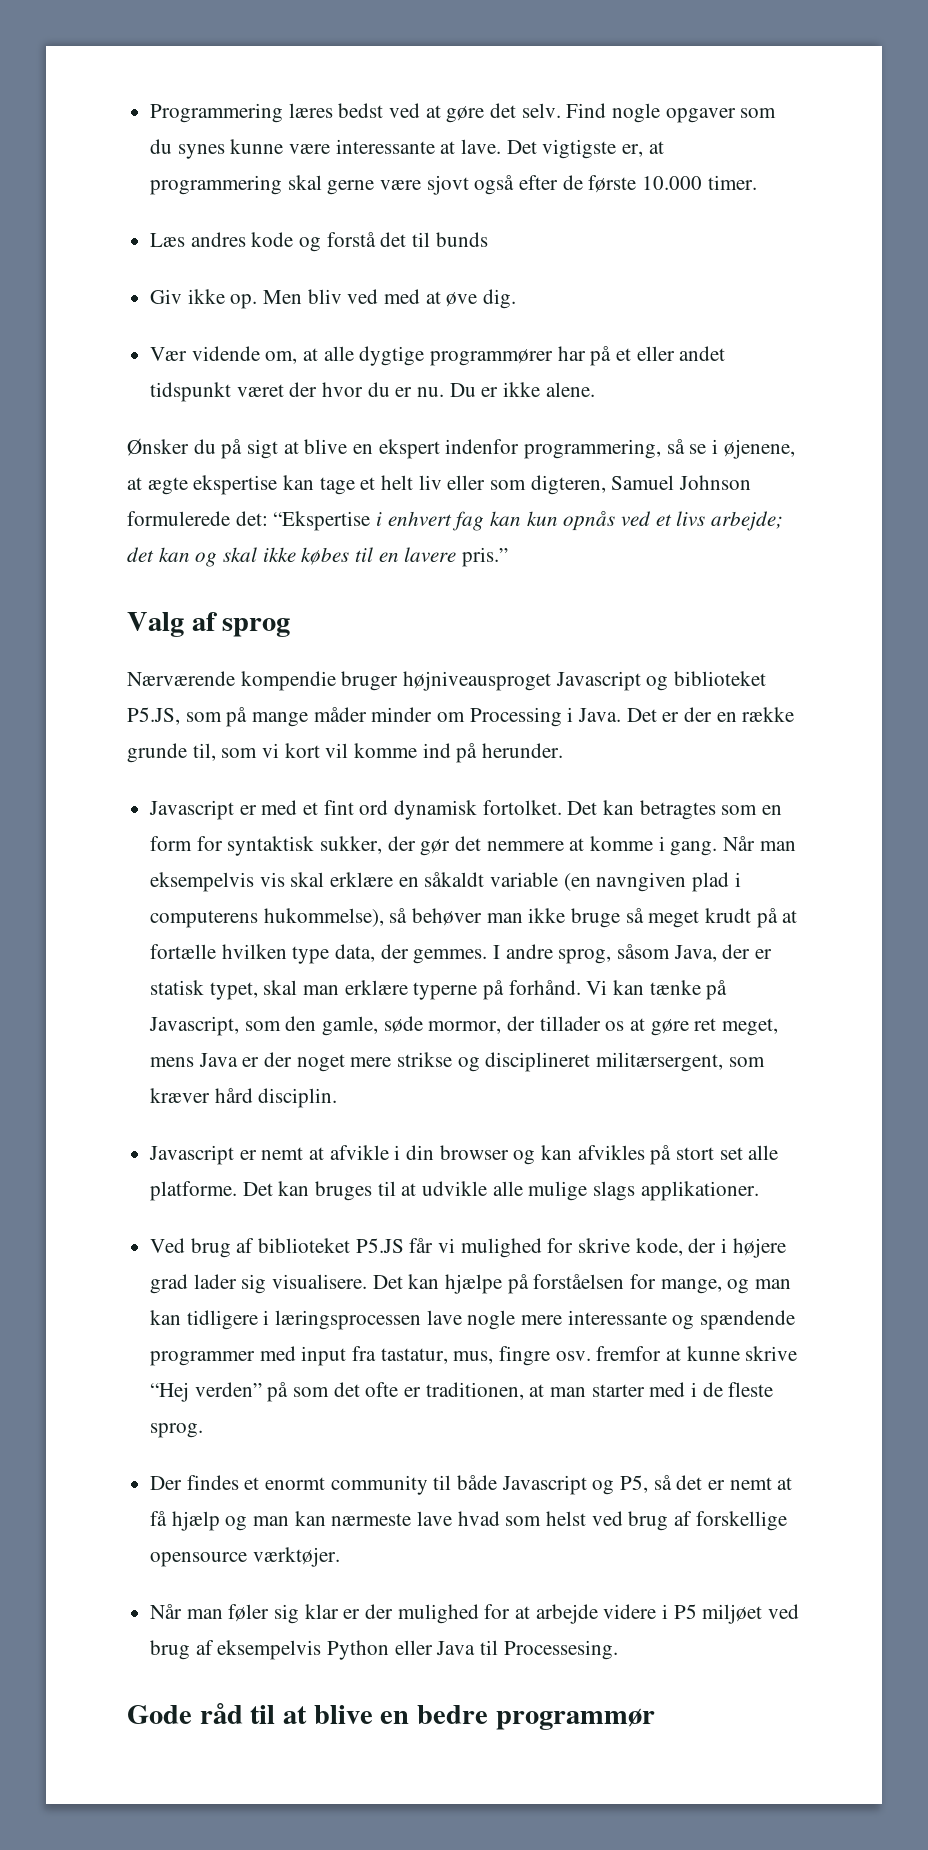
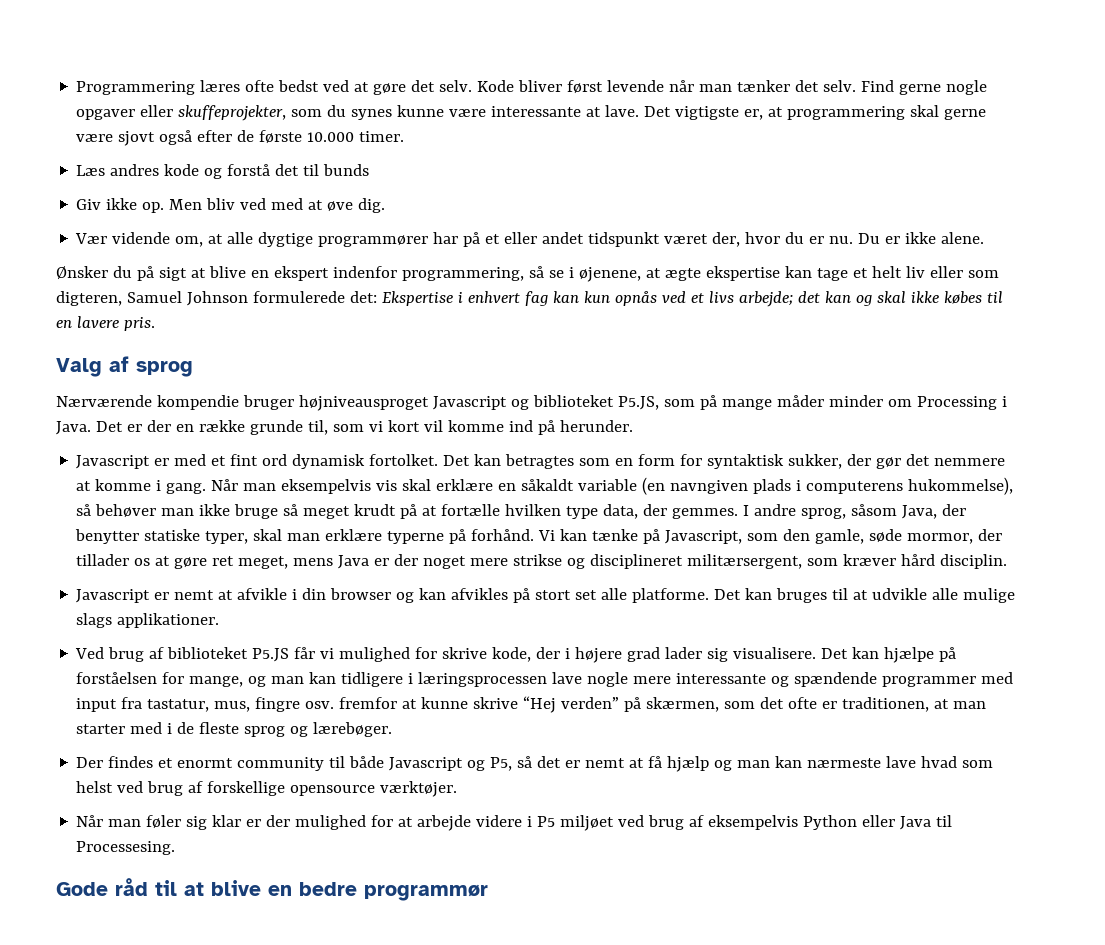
(333, 110) none -> [245,80,275,92] ofte
[566,103,736,123] Find nogle opgaver -> [477,80,988,95] [76,105,287,121] Kode bliver først levende når man tænker det selv. Find gerne nogle opgaver eller skuffeprojekter,
[289,382,318,397] der -> [712,232,741,247] der,
[273,511,371,531] “Ekspertise -> [381,291,453,306] Ekspertise
[462,547,509,567] pris.” -> [123,317,155,331] pris.
[692,872,730,892] plad -> [753,479,792,494] plads
[755,949,773,959] [150,980,258,1000] er statisk typet, -> [75,529,249,544] benytter statiske typer,
(289, 1392) none -> [646,697,720,712] skærmen,
[150,1423,204,1438] sprog. -> [244,722,393,737] sprog og lærebøger.

